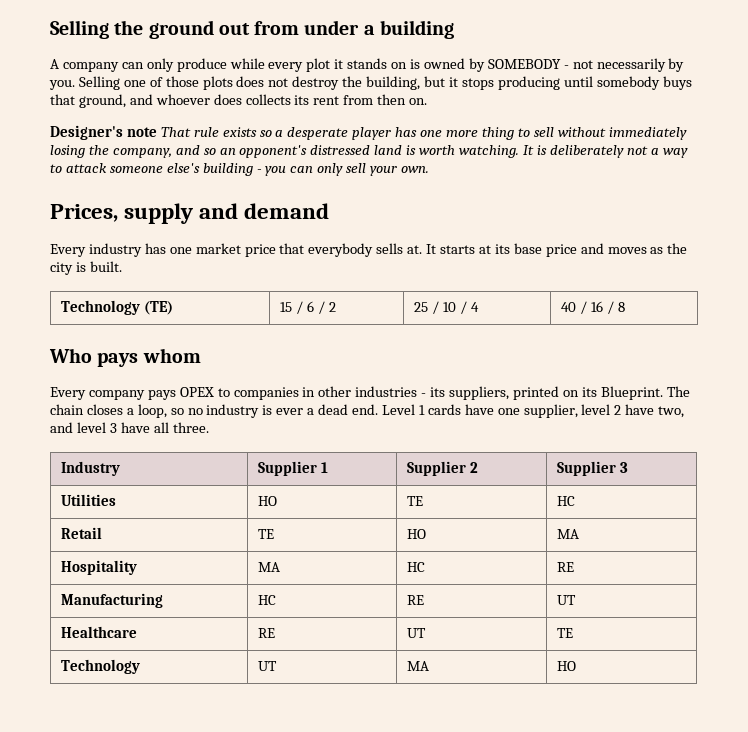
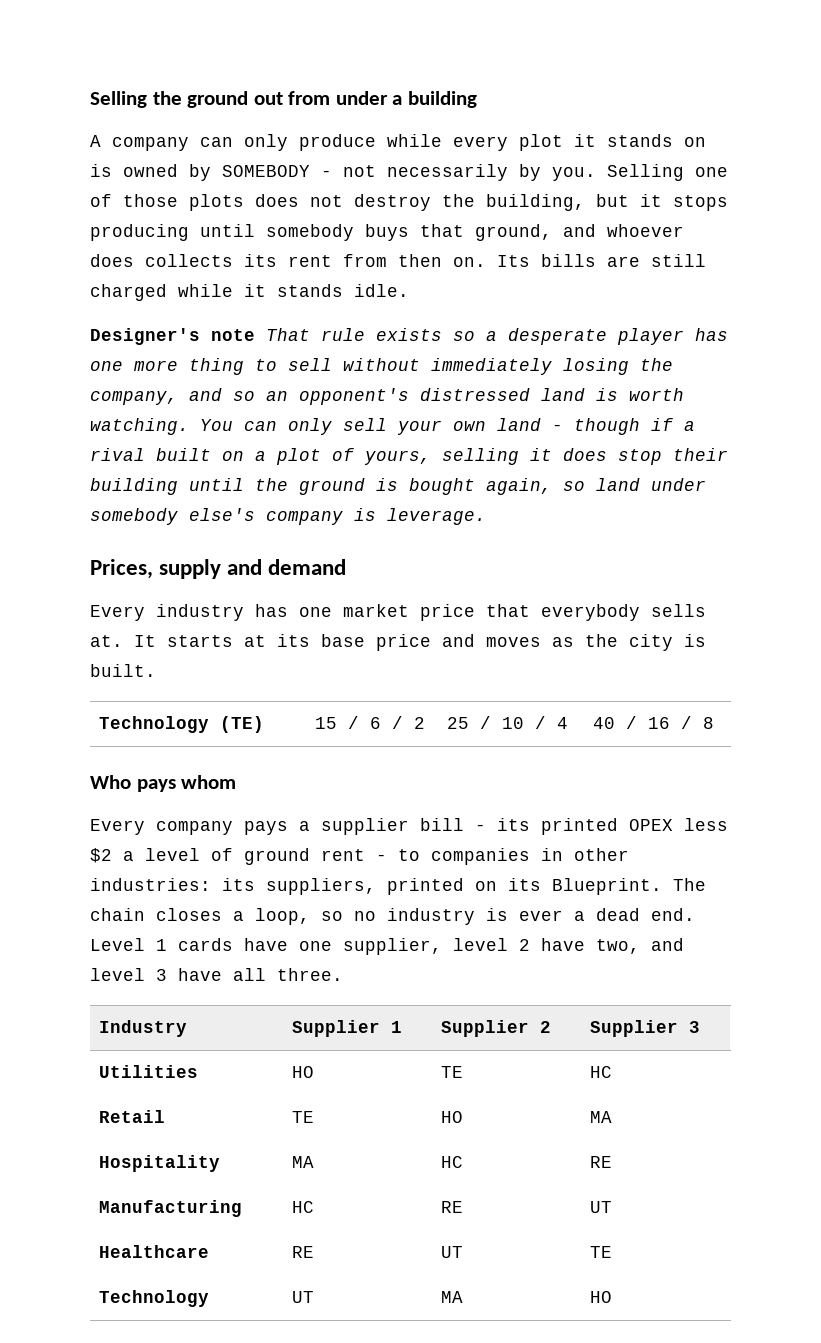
(428, 101) none -> [497,254,706,267] [90,284,409,301] Its bills are still charged while it stands idle.
[522,145,688,158] [50,163,430,176] It is deliberately not a way to attack someone else's building - you can only sell your own. -> [200,418,695,435] [90,448,728,465] [90,478,706,495] [90,508,486,525] You can only sell your own land - though if a rival built on a plot of yours, selling it does stop their building until the ground is bought again, so land under somebody else's company is leverage.
[179,387,214,397] OPEX -> [299,818,728,835] [90,848,387,865] a supplier bill - its printed OPEX less $2 a level of ground rent -
[355,386,427,397] industries - -> [90,878,211,891] industries:

